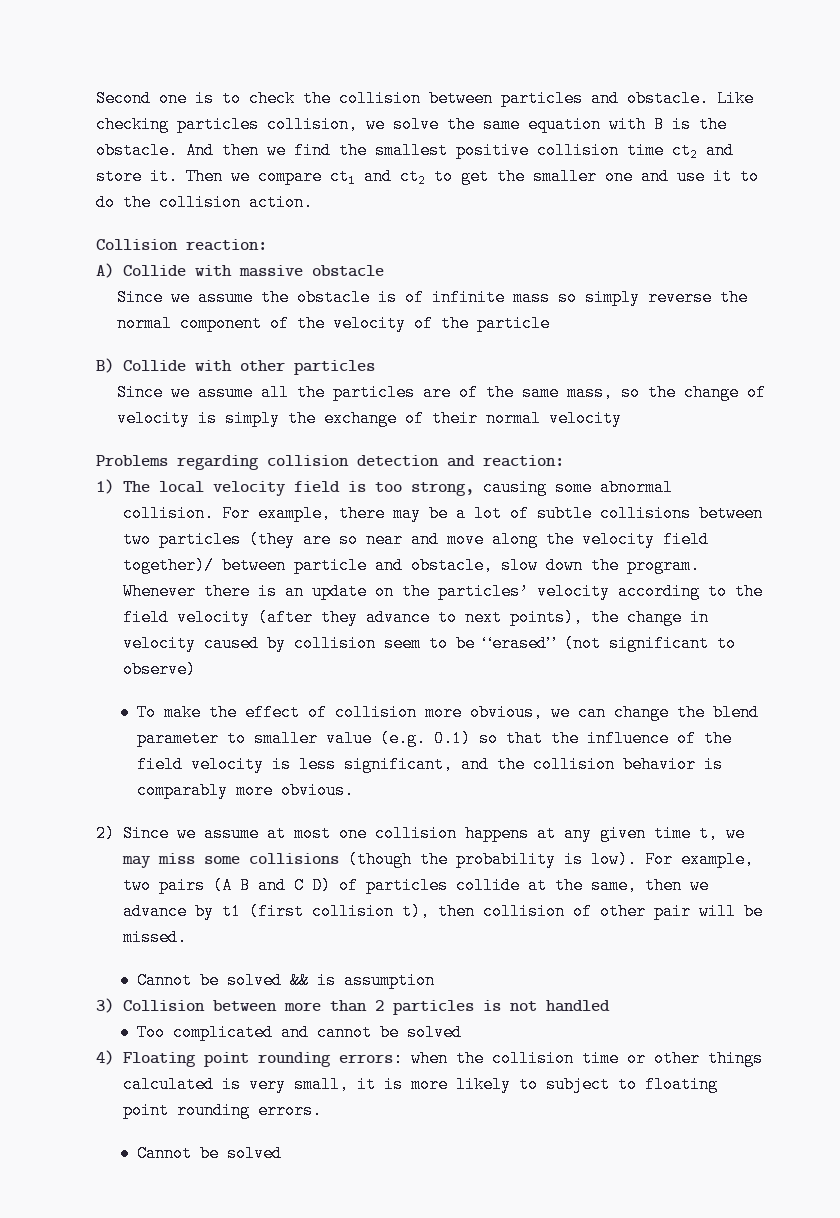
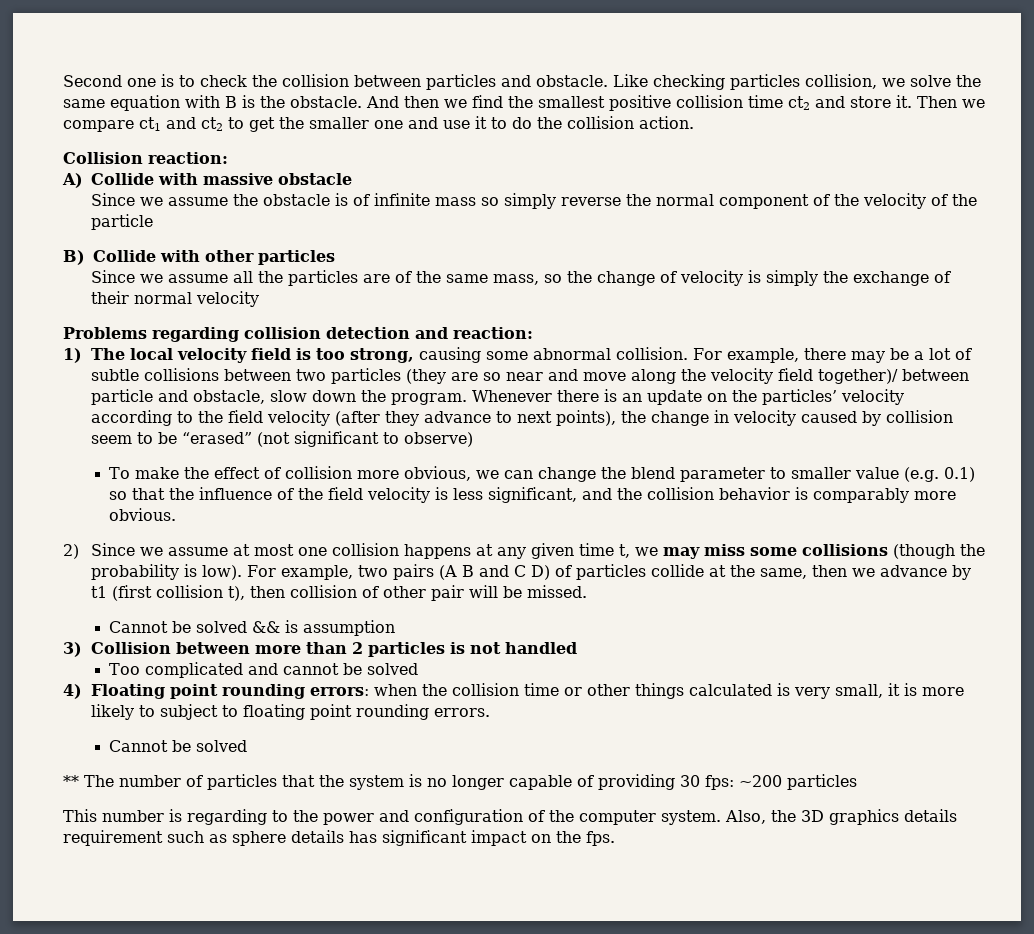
(283, 1153) none -> [63,774,857,790] [63,809,957,825] [63,830,615,846] // ** The number of particles that the system is no longer capable of providing 30 fps: ~200 particles // This number is regarding to the power and configuration of the computer system. Also, the 3D graphics details requirement such as sphere details has significant impact on the fps.

